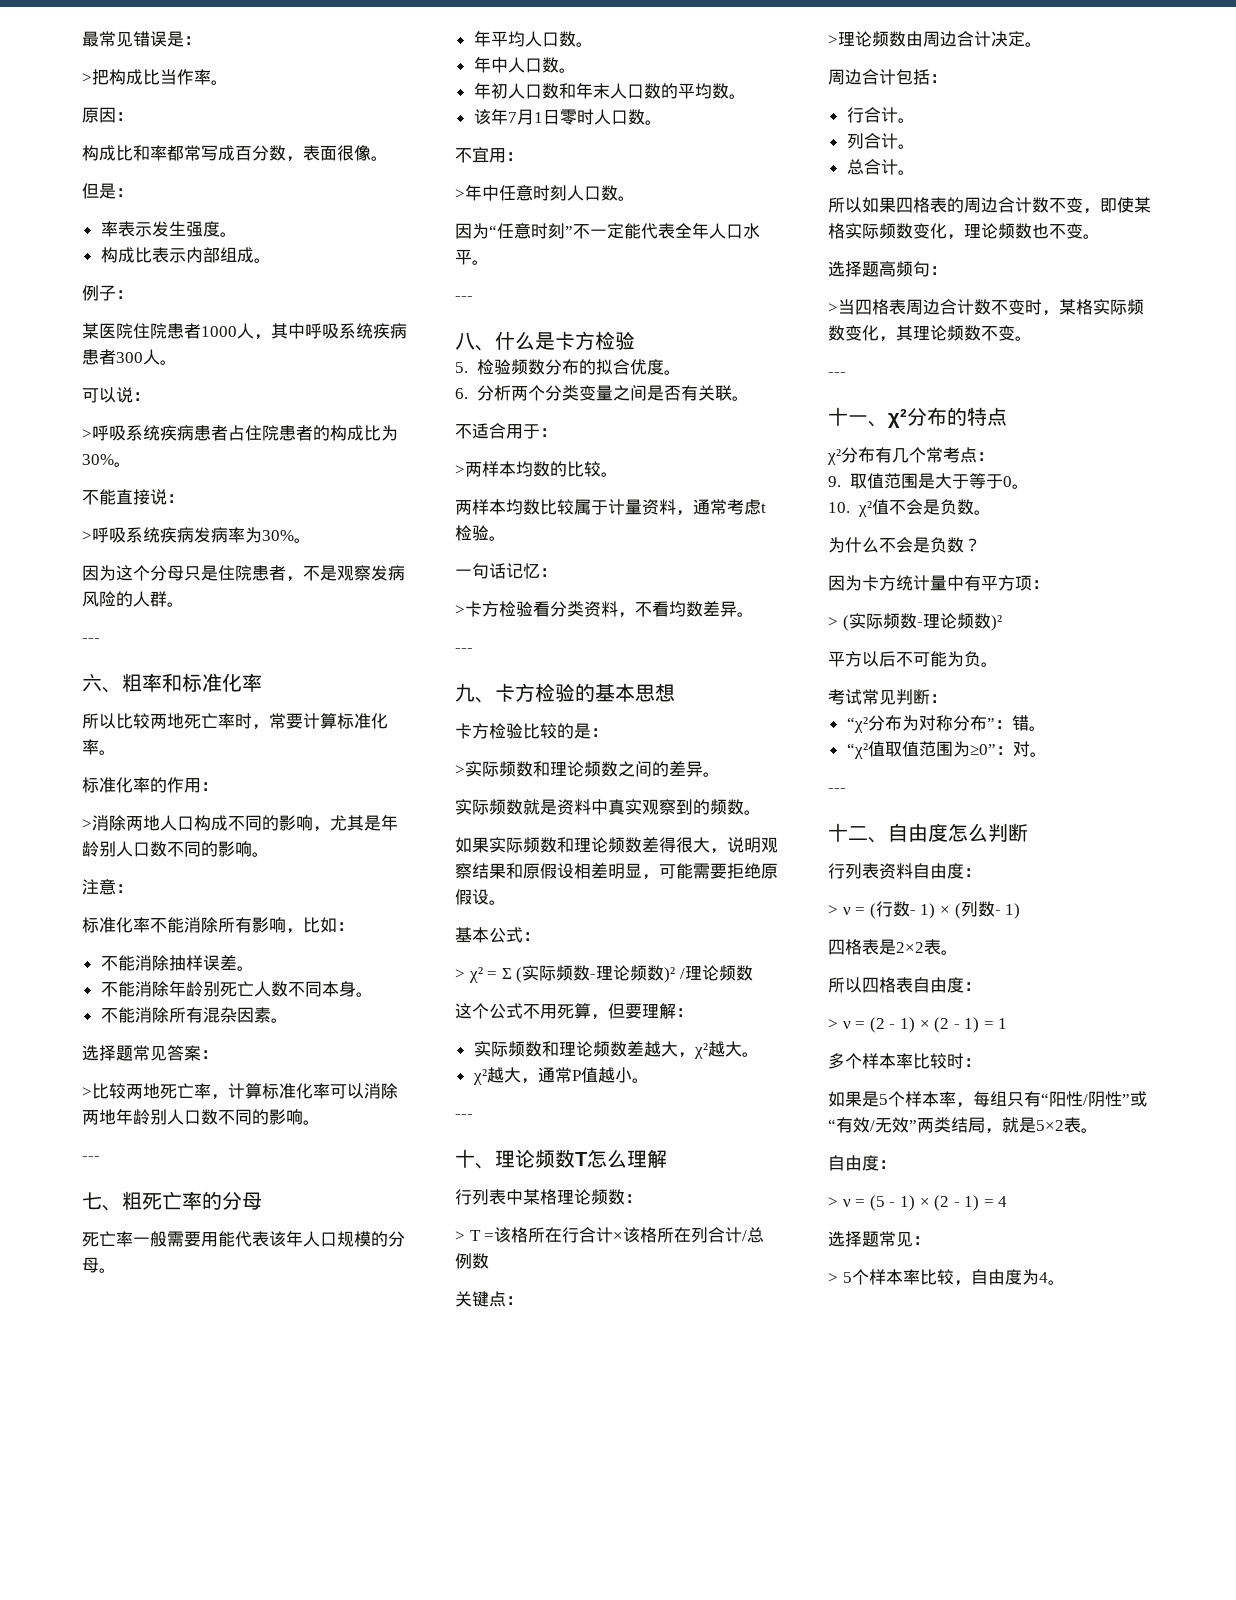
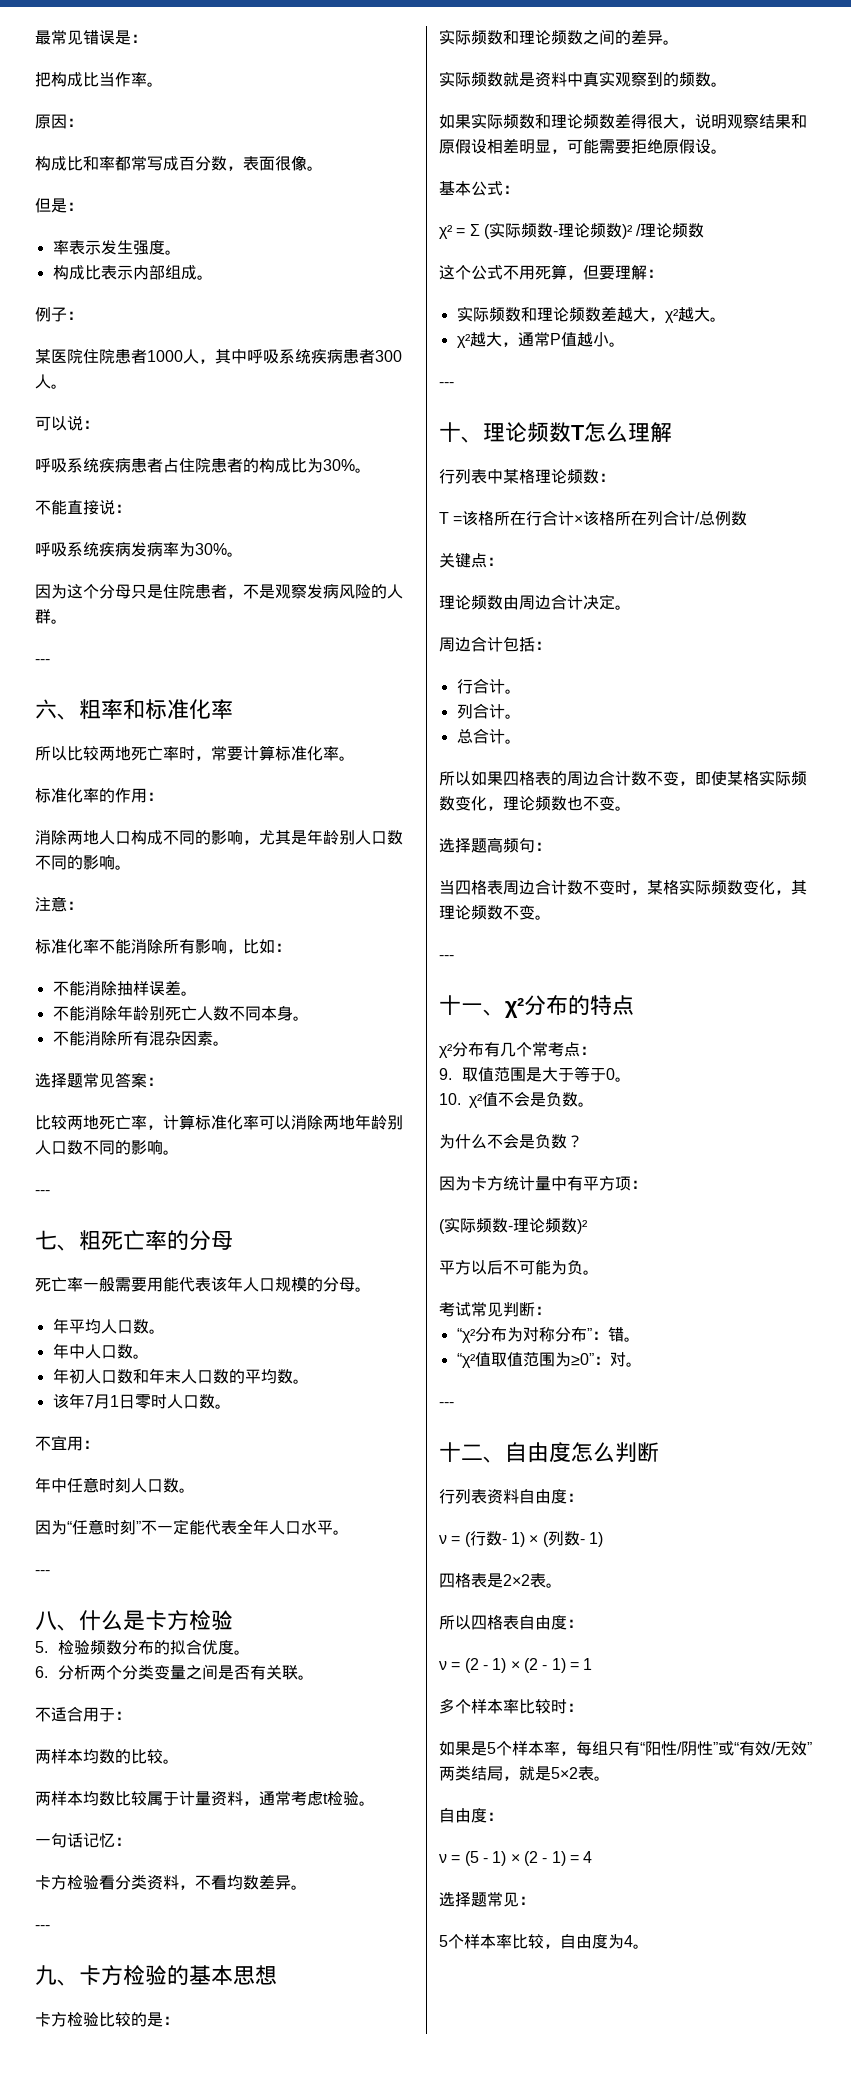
[82,73,92,83] > -> (147, 38) none
[82,429,92,439] > -> (99, 424) none
[82,531,92,541] > -> (131, 508) none
[82,819,92,829] > -> (163, 796) none
[82,1087,92,1097] > -> (163, 1081) none
[455,189,465,199] > -> (99, 1444) none
[455,465,465,475] > -> (131, 1715) none
[455,605,465,615] > -> (131, 1841) none
[455,765,465,775] > -> (179, 2020) none
[455,969,465,979] > -> (519, 189) none
[455,1231,465,1241] > -> (615, 477) none
[828,35,838,45] > -> (503, 561) none
[828,303,838,313] > -> (551, 846) none
[828,617,838,627] > -> (647, 1184) none
[828,905,838,915] > -> (583, 1497) none
[828,1019,838,1029] > -> (583, 1623) none
[828,1197,838,1207] > -> (503, 1816) none
[828,1273,838,1283] > -> (535, 1900) none

